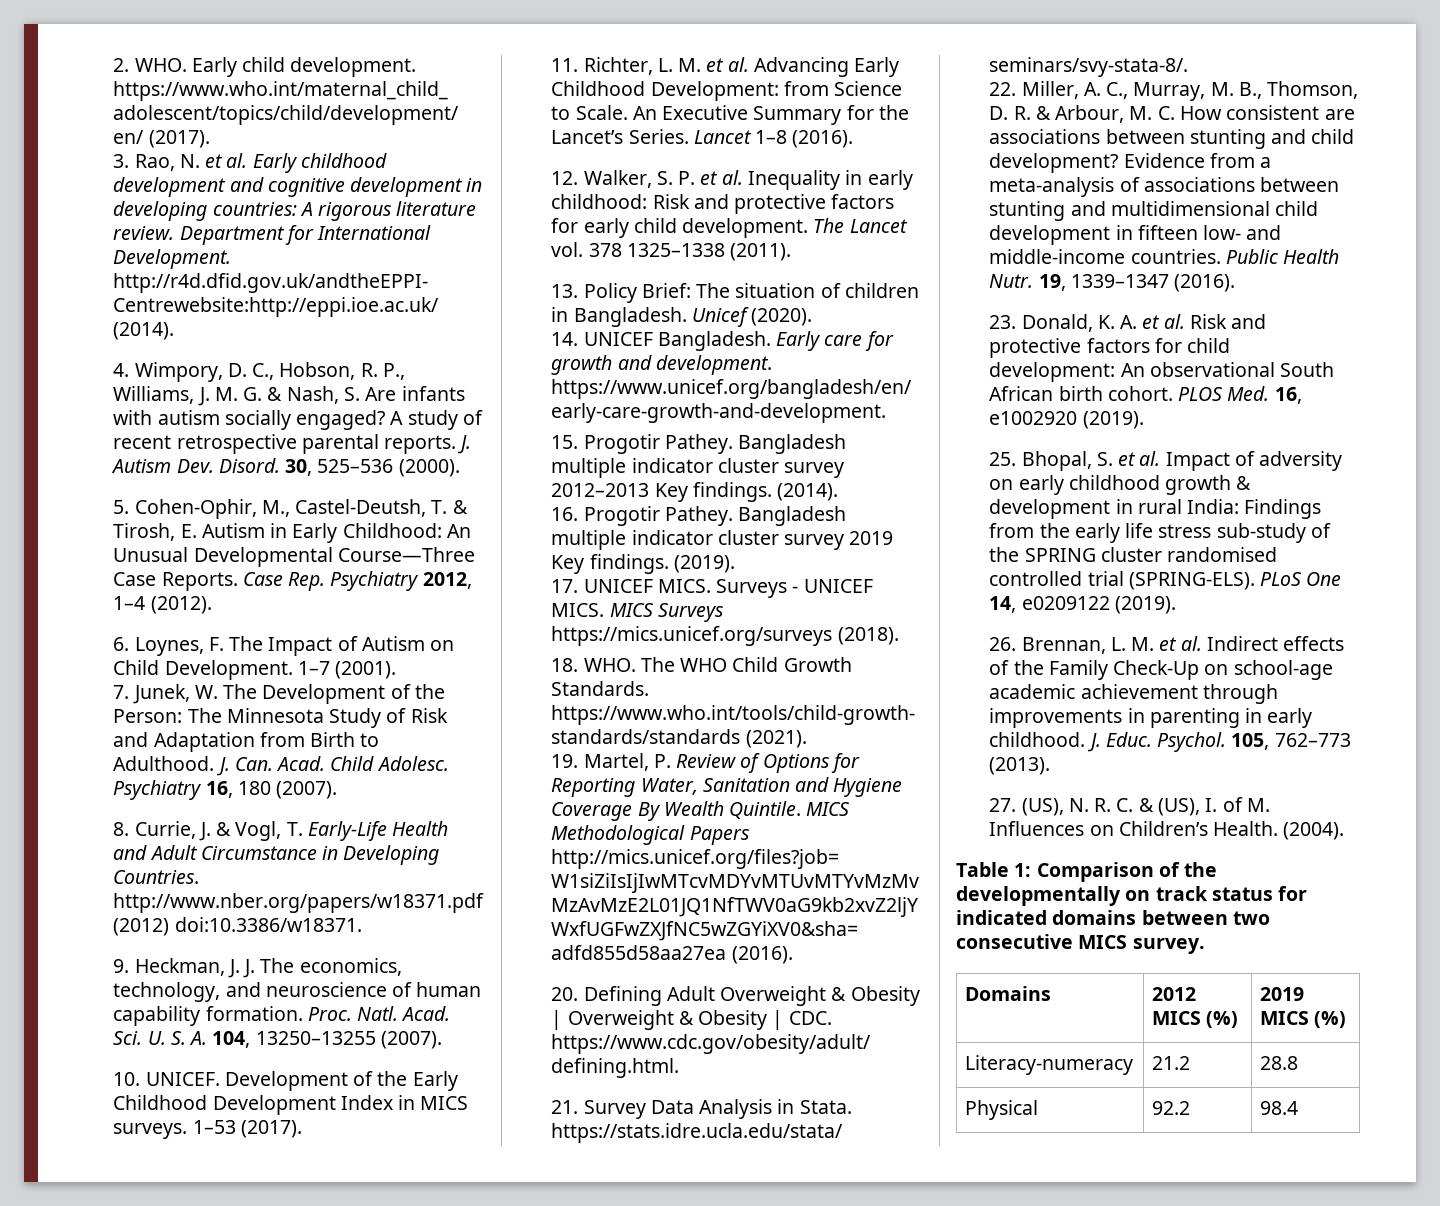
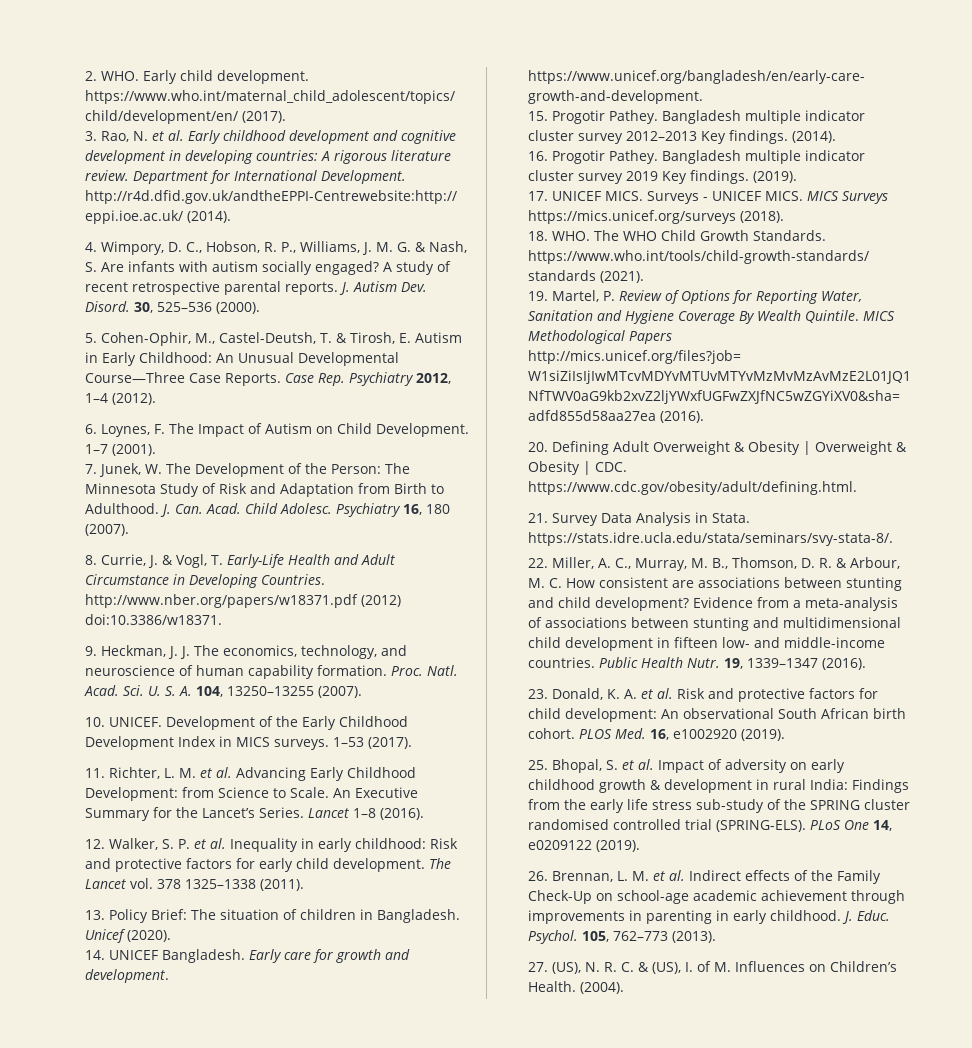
[956,862,1218,882] [956,886,1308,906] [956,910,1270,925] [956,934,1205,954] [965,986,1052,1001] [1152,987,1197,1001] [1152,1011,1239,1028] [1260,987,1305,1001] [1260,1011,1347,1028] [965,1055,1134,1075] [1152,1056,1191,1070] [1260,1056,1299,1070] [965,1100,1039,1120] [1152,1101,1191,1115] [1260,1101,1299,1115] // Table 1: Comparison of the developmentally on track status for indicated domains between two consecutive MICS survey. // Domains | 2012 MICS (%) | 2019 MICS (%) // Literacy-numeracy | 21.2 | 28.8 // Physical | 92.2 | 98.4 -> (625, 988) none

